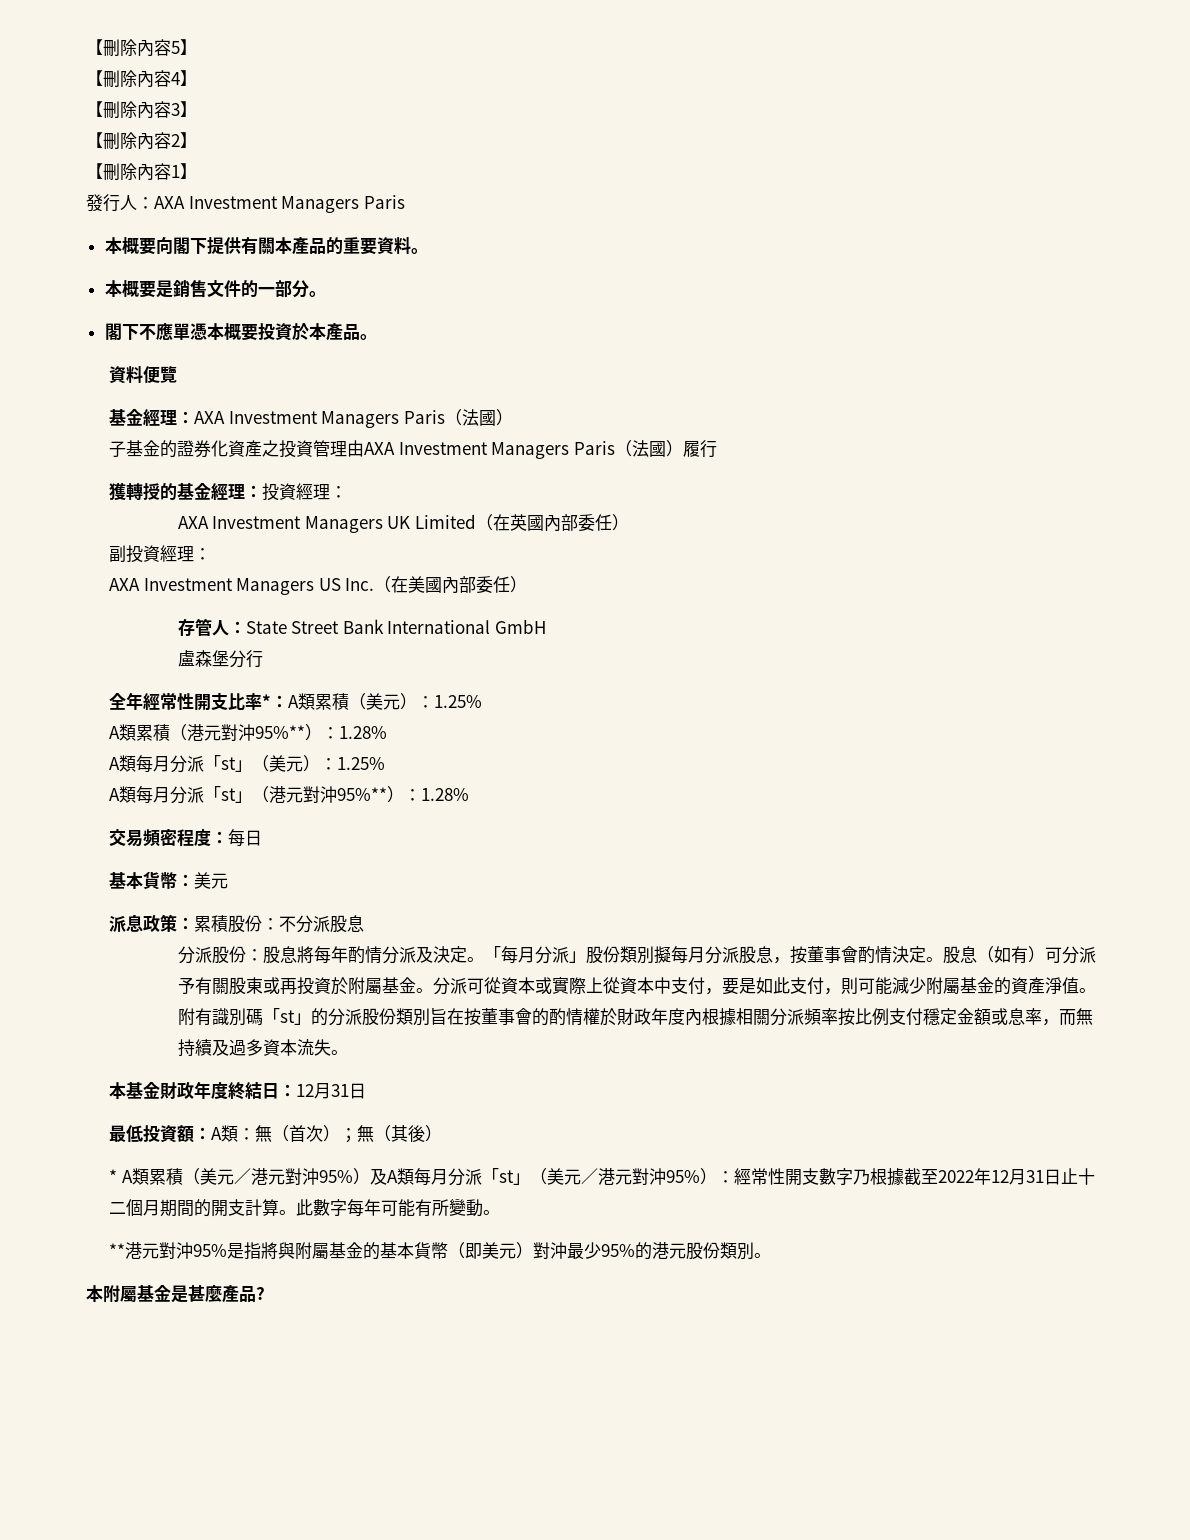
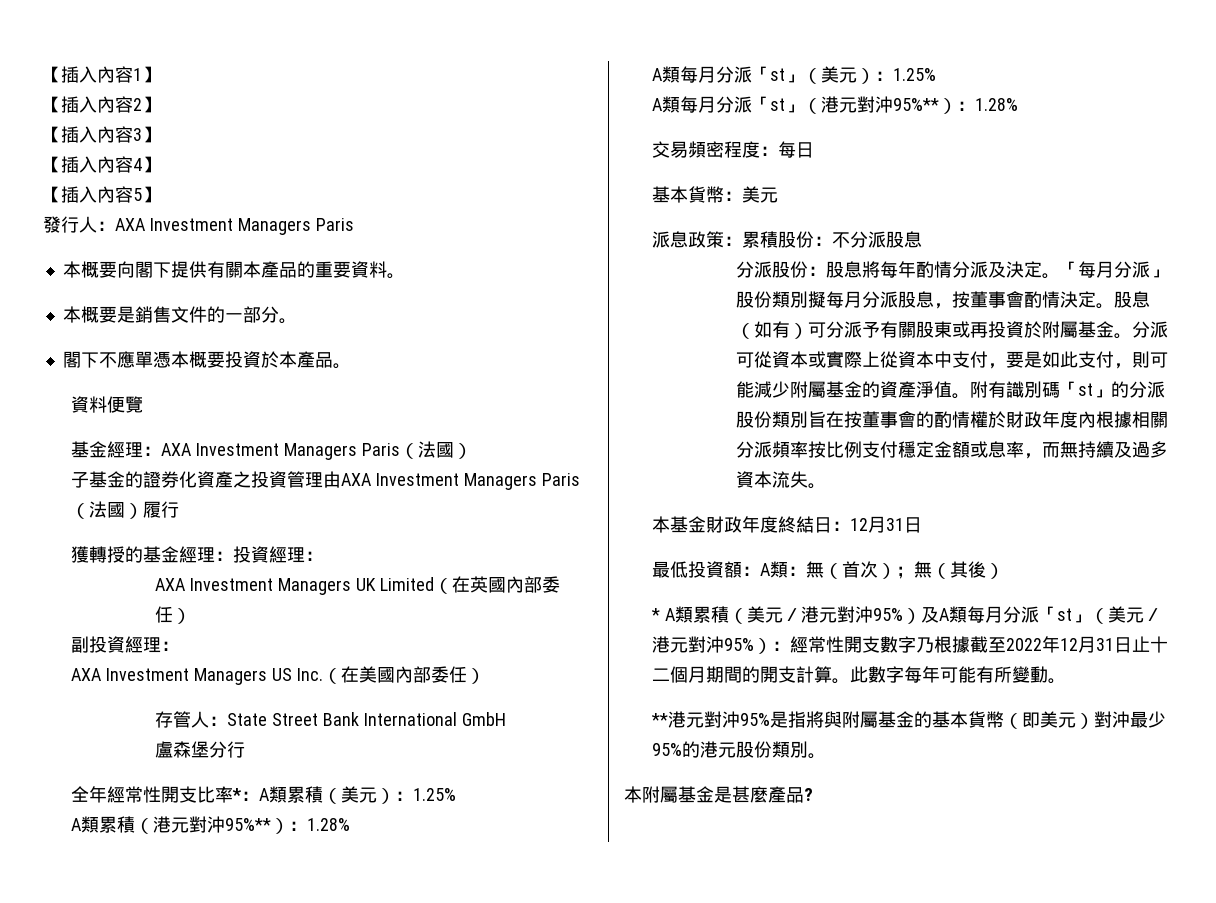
[86,39,197,57] [86,70,197,88] [86,101,197,119] [86,132,197,150] [86,163,180,181] 【刪除內容5】 // 【刪除內容4】 // 【刪除內容3】 // 【刪除內容2】 // 【刪除內容1 -> [43,66,160,83] [43,96,160,113] [43,126,160,143] [43,156,160,173] [43,186,142,203] 【插入內容1】 // 【插入內容2】 // 【插入內容3】 // 【插入內容4】 // 【插入內容5

